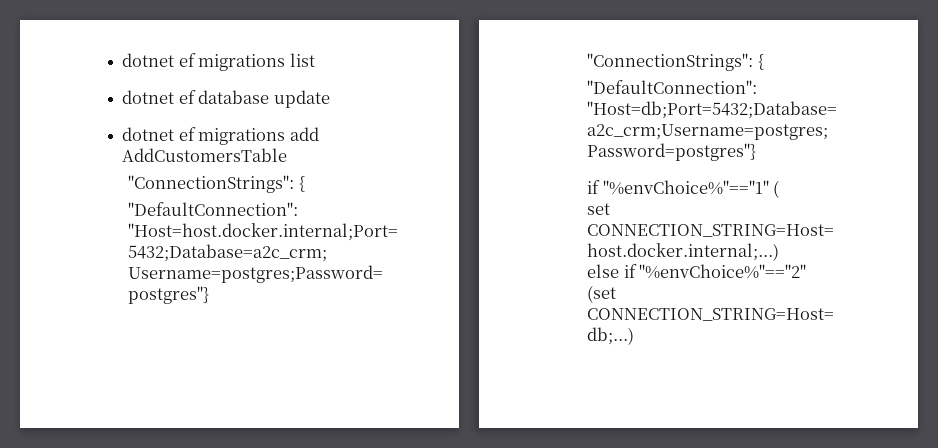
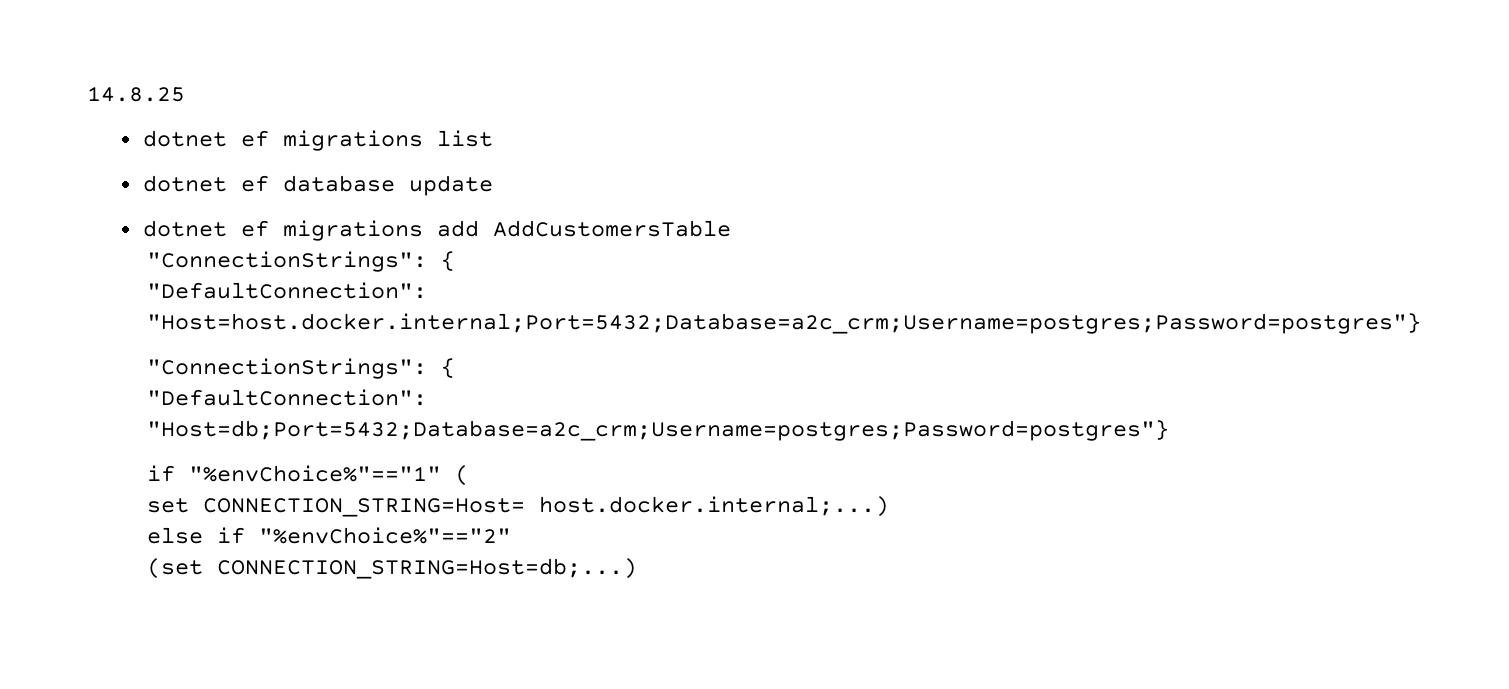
(122, 60) none -> [87,86,185,102] 14.8.25 //

